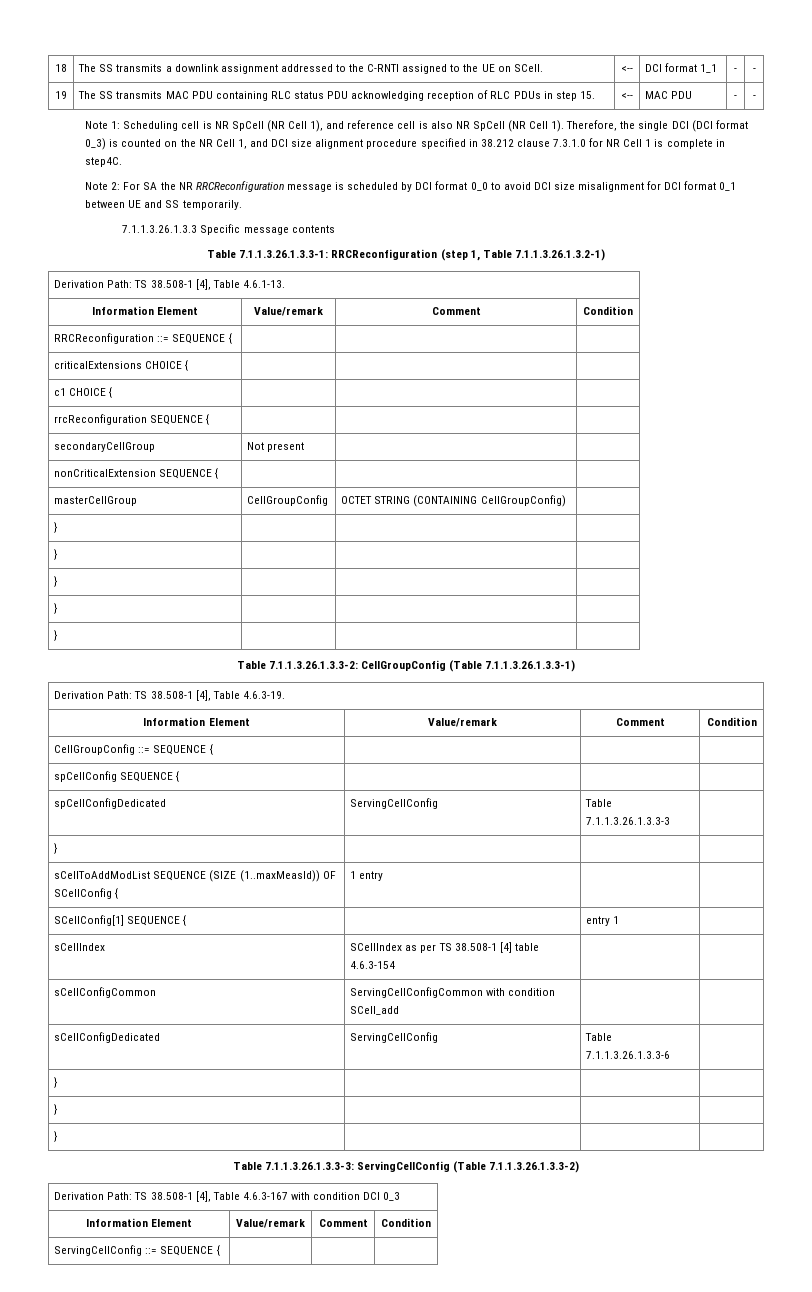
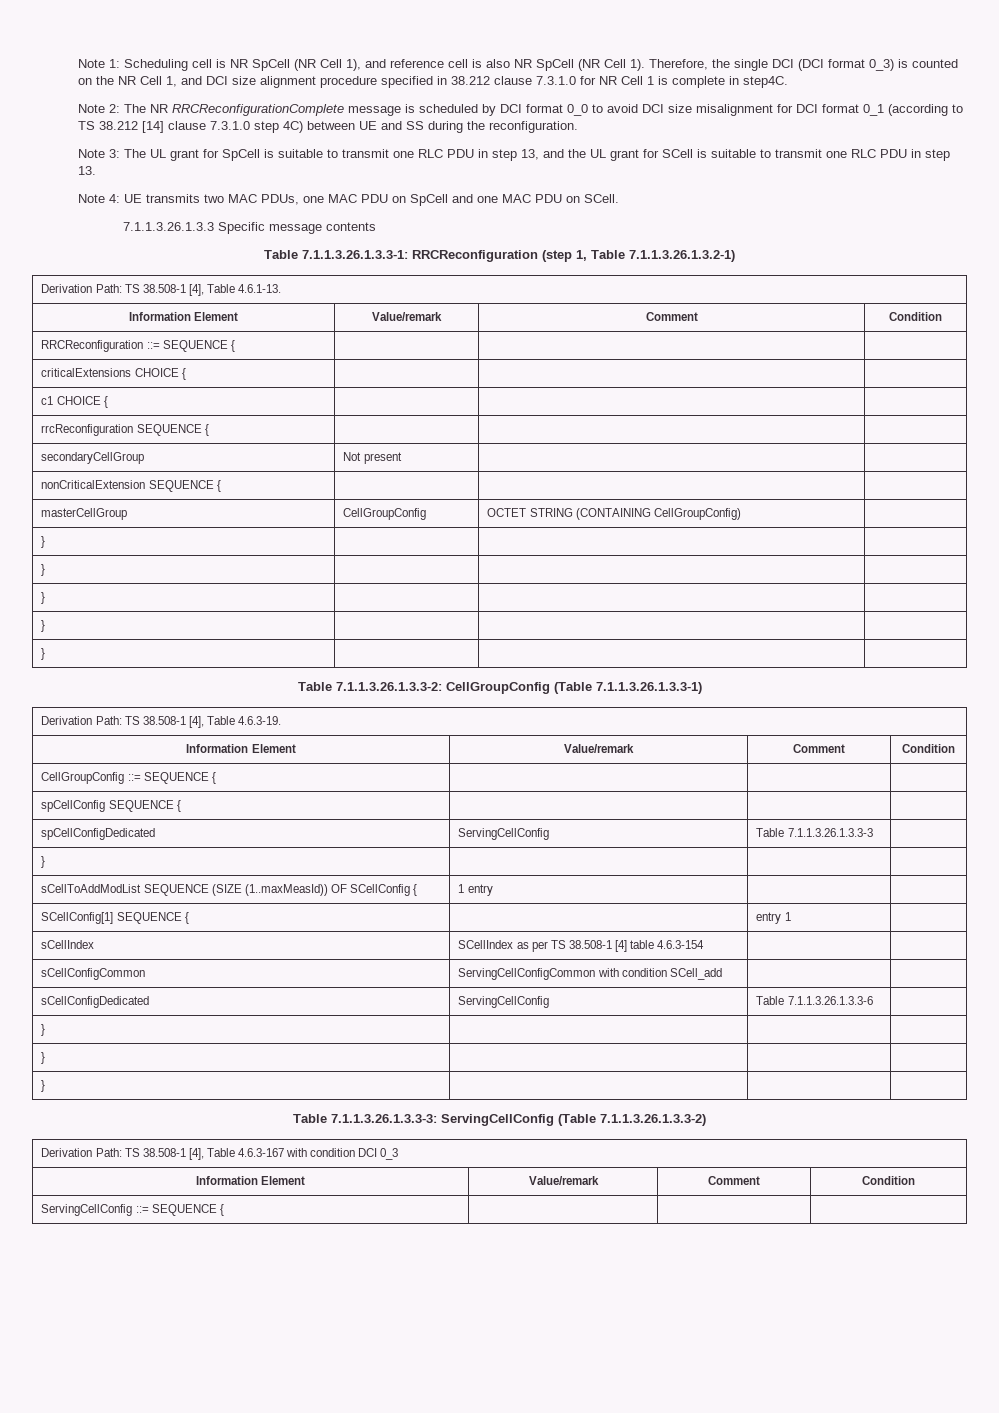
[55,64,67,72] [78,64,543,74] [621,66,633,72] [645,63,718,73] [734,68,737,72] [752,68,756,72] [55,91,67,99] [78,90,595,101] [621,93,633,99] [645,91,693,99] [734,95,737,99] [752,95,756,99] 18 | The SS transmits a downlink assignment addressed to the C-RNTI assigned to the UE on SCell. | <-- | DCI format 1_1 | - | - // 19 | The SS transmits MAC PDU containing RLC status PDU acknowledging reception of RLC PDUs in step 15. | <-- | MAC PDU | - | - // -> (77, 63) none
[123,181,284,192] For SA the NR RRCReconfiguration -> [123,104,344,116] The NR RRCReconfigurationComplete
[85,200,242,210] between UE and SS temporarily. -> [887,104,963,116] [77,121,578,133] [77,149,950,161] [77,166,96,175] [77,194,619,206] (according to TS 38.212 [14] clause 7.3.1.0 step 4C) between UE and SS during the reconfiguration. // Note 3: The UL grant for SpCell is suitable to transmit one RLC PDU in step 13, and the UL grant for SCell is suitable to transmit one RLC PDU in step 13. // Note 4: UE transmits two MAC PDUs, one MAC PDU on SpCell and one MAC PDU on SCell.

